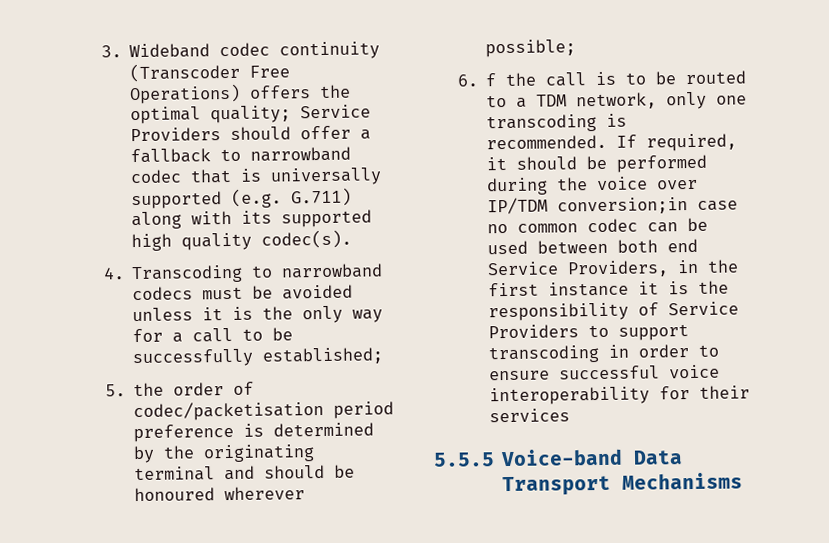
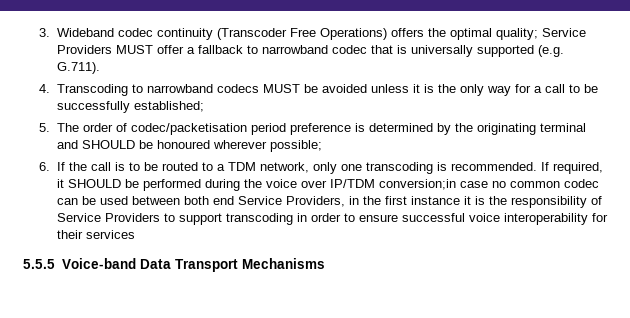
[230,126,292,140] should -> [115,45,153,54] MUST
[291,187,353,207] [131,209,373,230] [131,229,353,252] G.711) along with its supported high quality codec(s). -> [56,62,100,74] G.711).
[202,286,244,300] must -> [262,84,300,93] MUST
[133,382,165,397] the -> [56,123,79,132] The
[264,464,326,479] should -> [81,140,135,149] SHOULD
[485,73,497,87] f -> [56,162,65,171] If
[516,156,578,170] should -> [67,179,121,188] SHOULD

